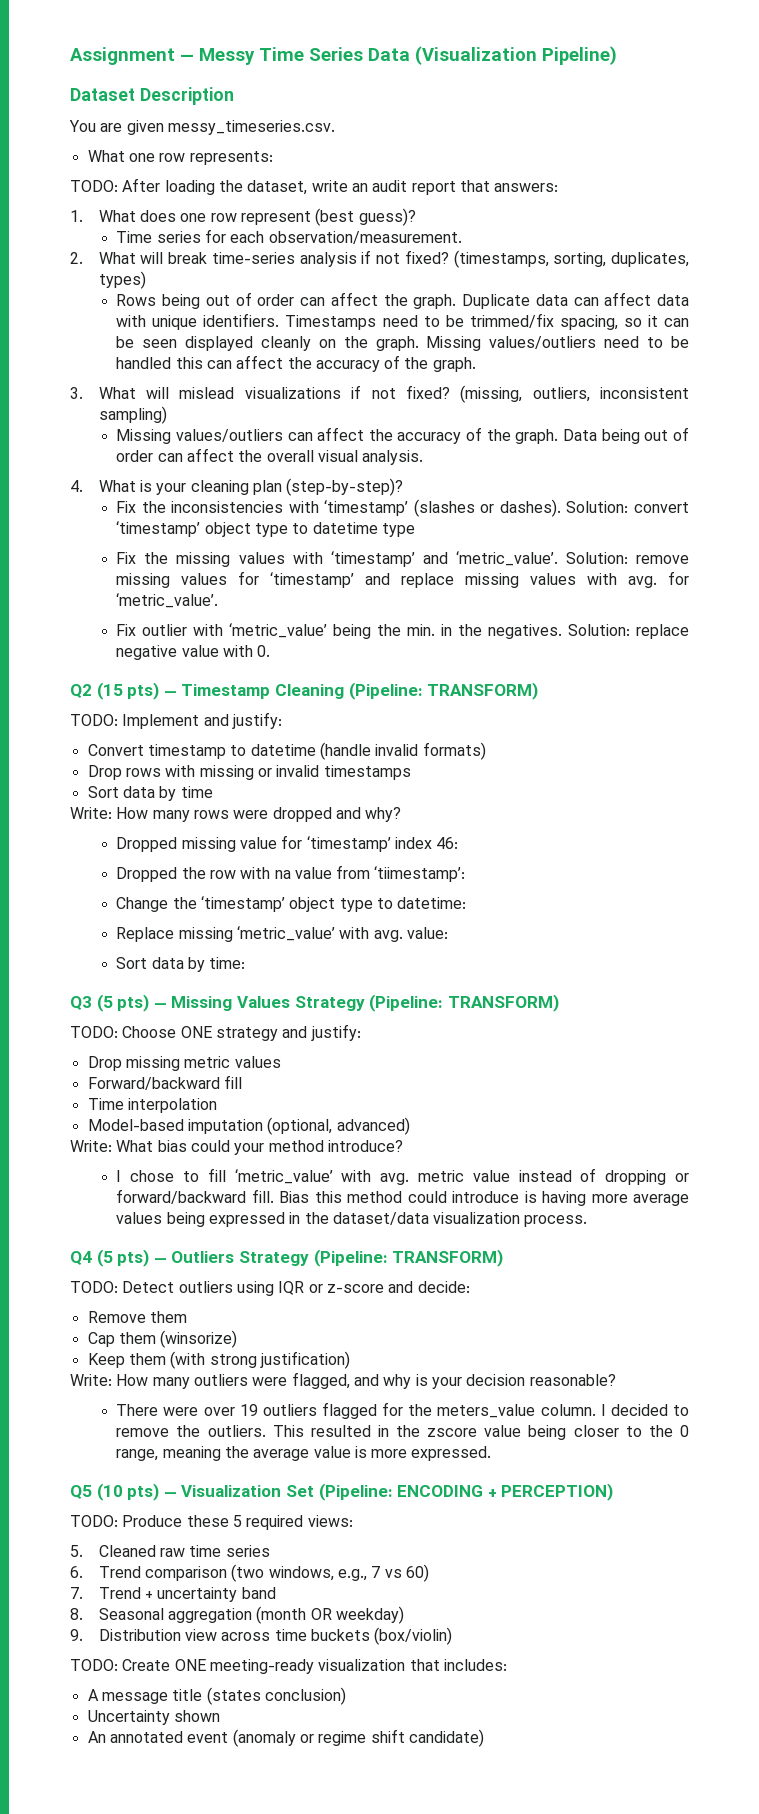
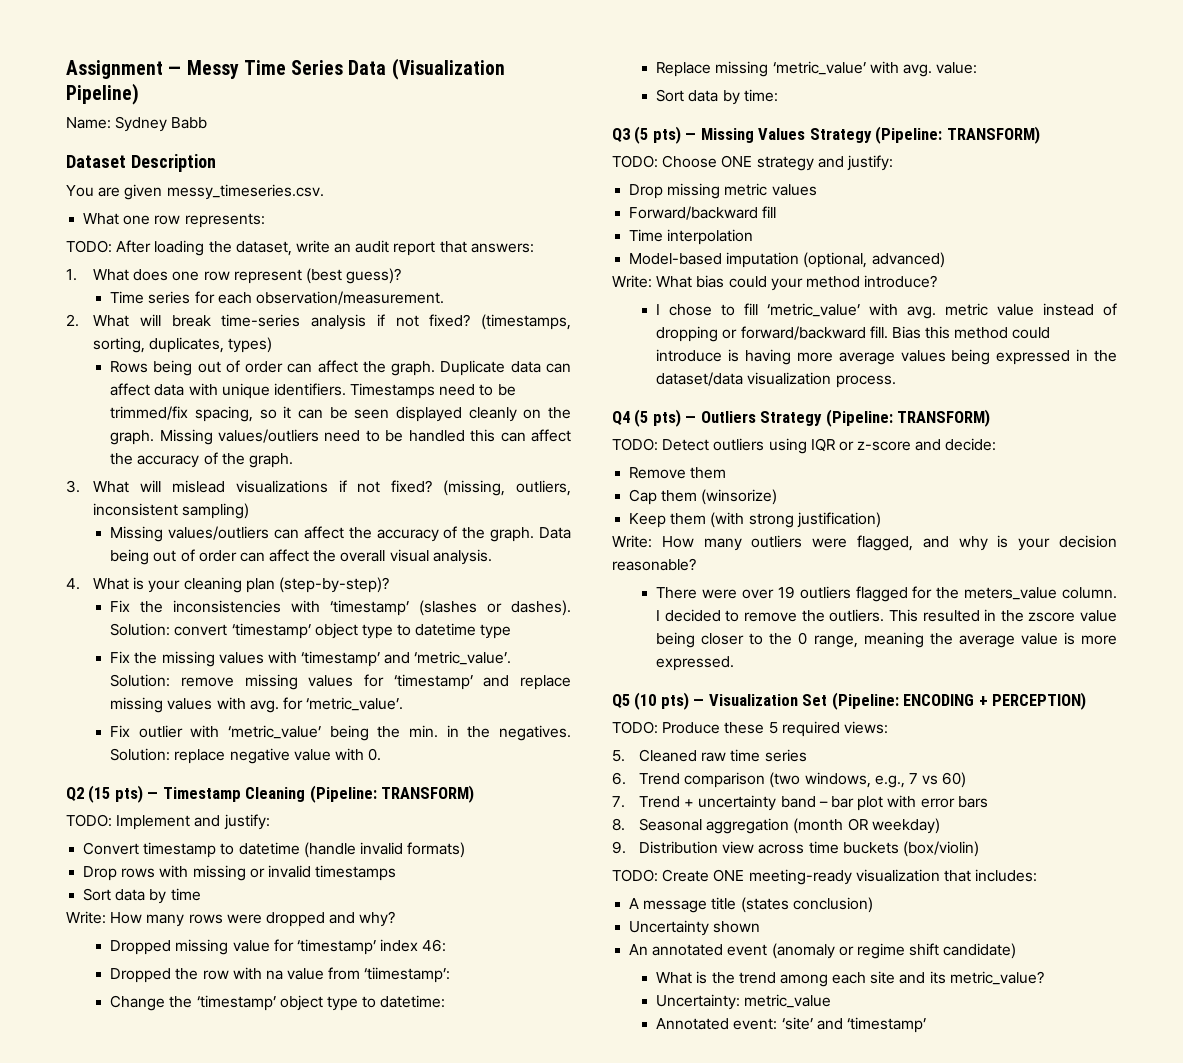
(617, 55) none -> [66,116,208,132] // Name: Sydney Babb
(276, 1593) none -> [818,795,988,811] – bar plot with error bars
(484, 1738) none -> [656,971,1044,987] [656,994,832,1010] [656,1017,926,1033] // What is the trend among each site and its metric_value? // Uncertainty: metric_value // Annotated event: ‘site’ and ‘timestamp’

